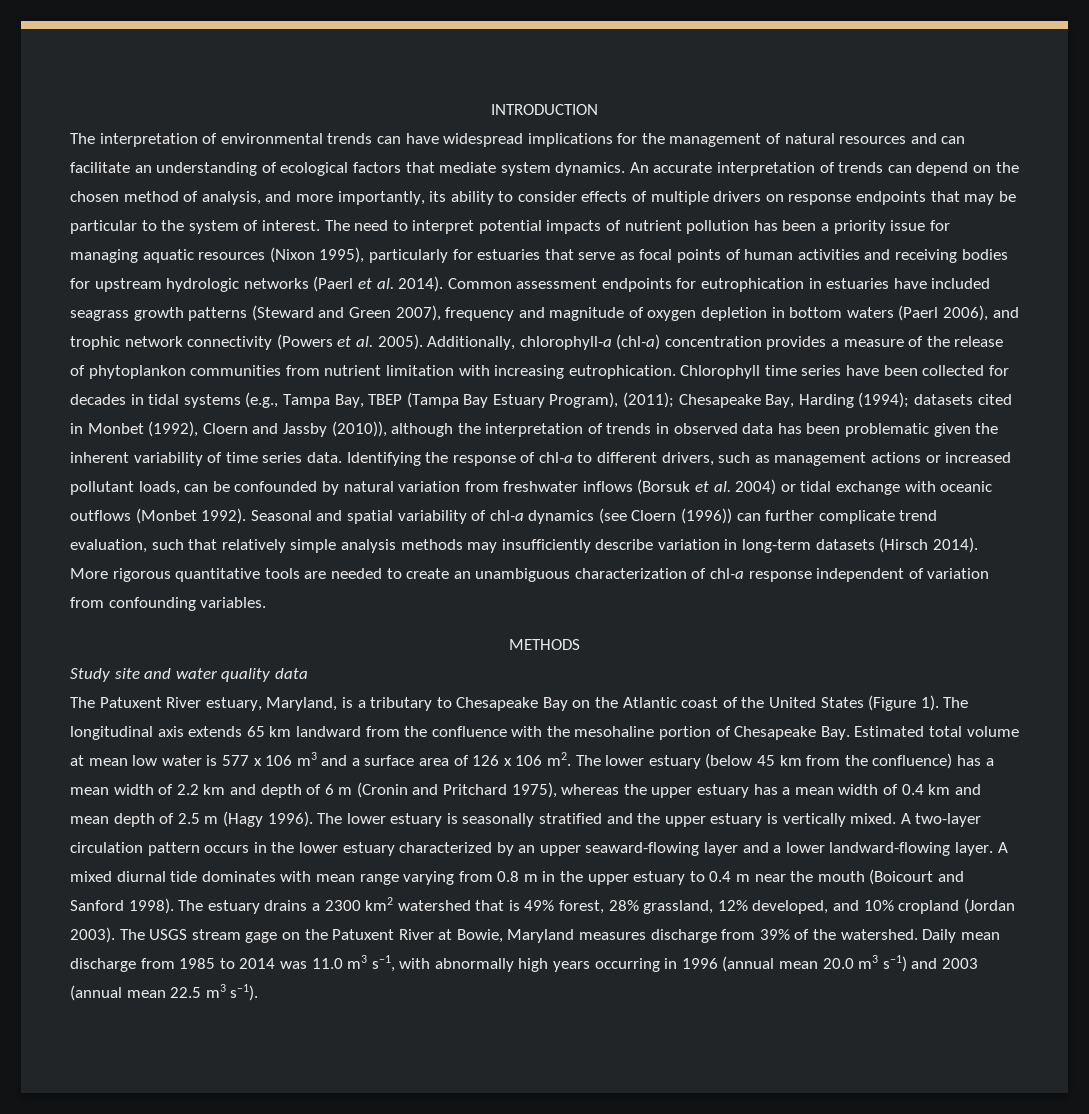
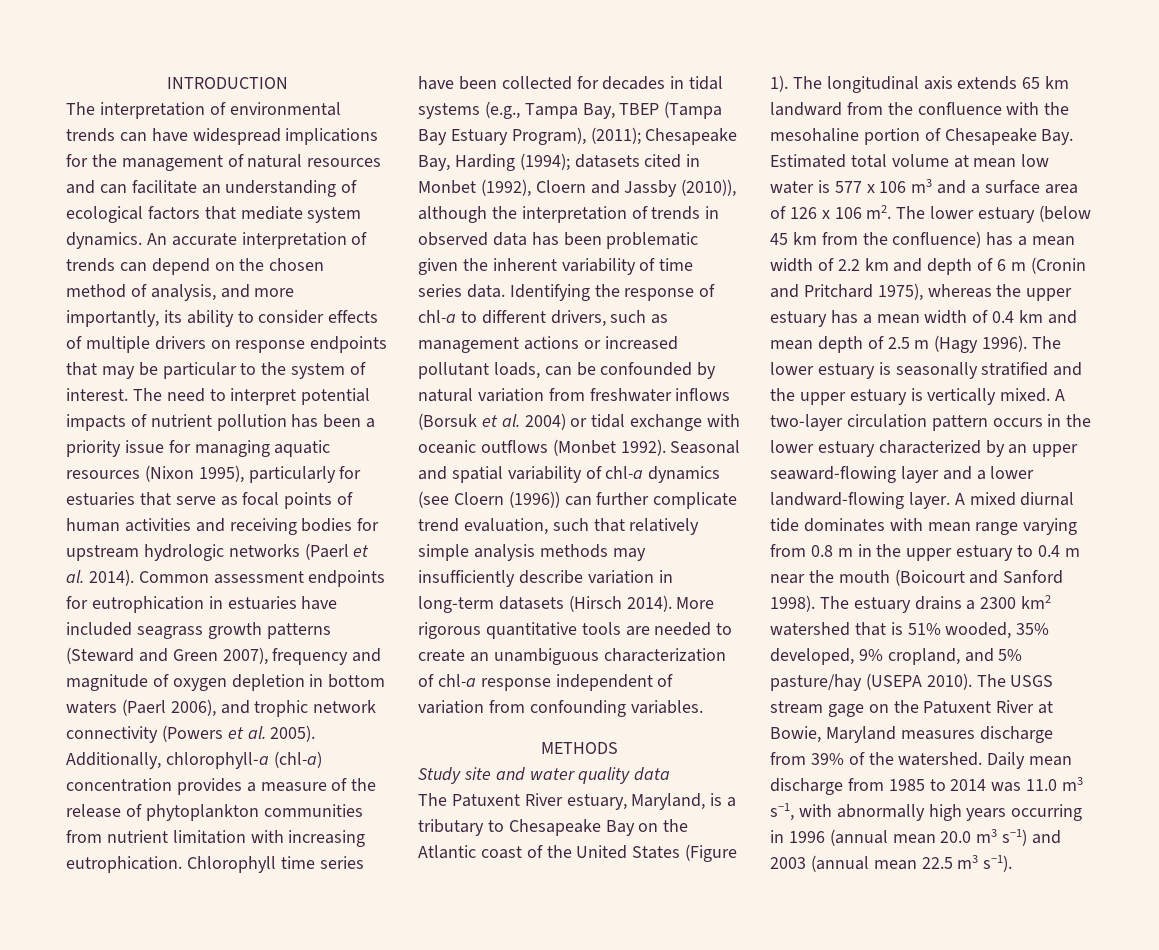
[88,365,186,379] phytoplankon -> [145,804,259,821] phytoplankton
[524,898,1015,914] [70,927,115,943] 49% forest, 28% grassland, 12% developed, and 10% cropland (Jordan 2003). -> [907,622,1050,639] [770,648,1023,665] [770,673,972,691] 51% wooded, 35% developed, 9% cropland, and 5% pasture/hay (USEPA 2010).

